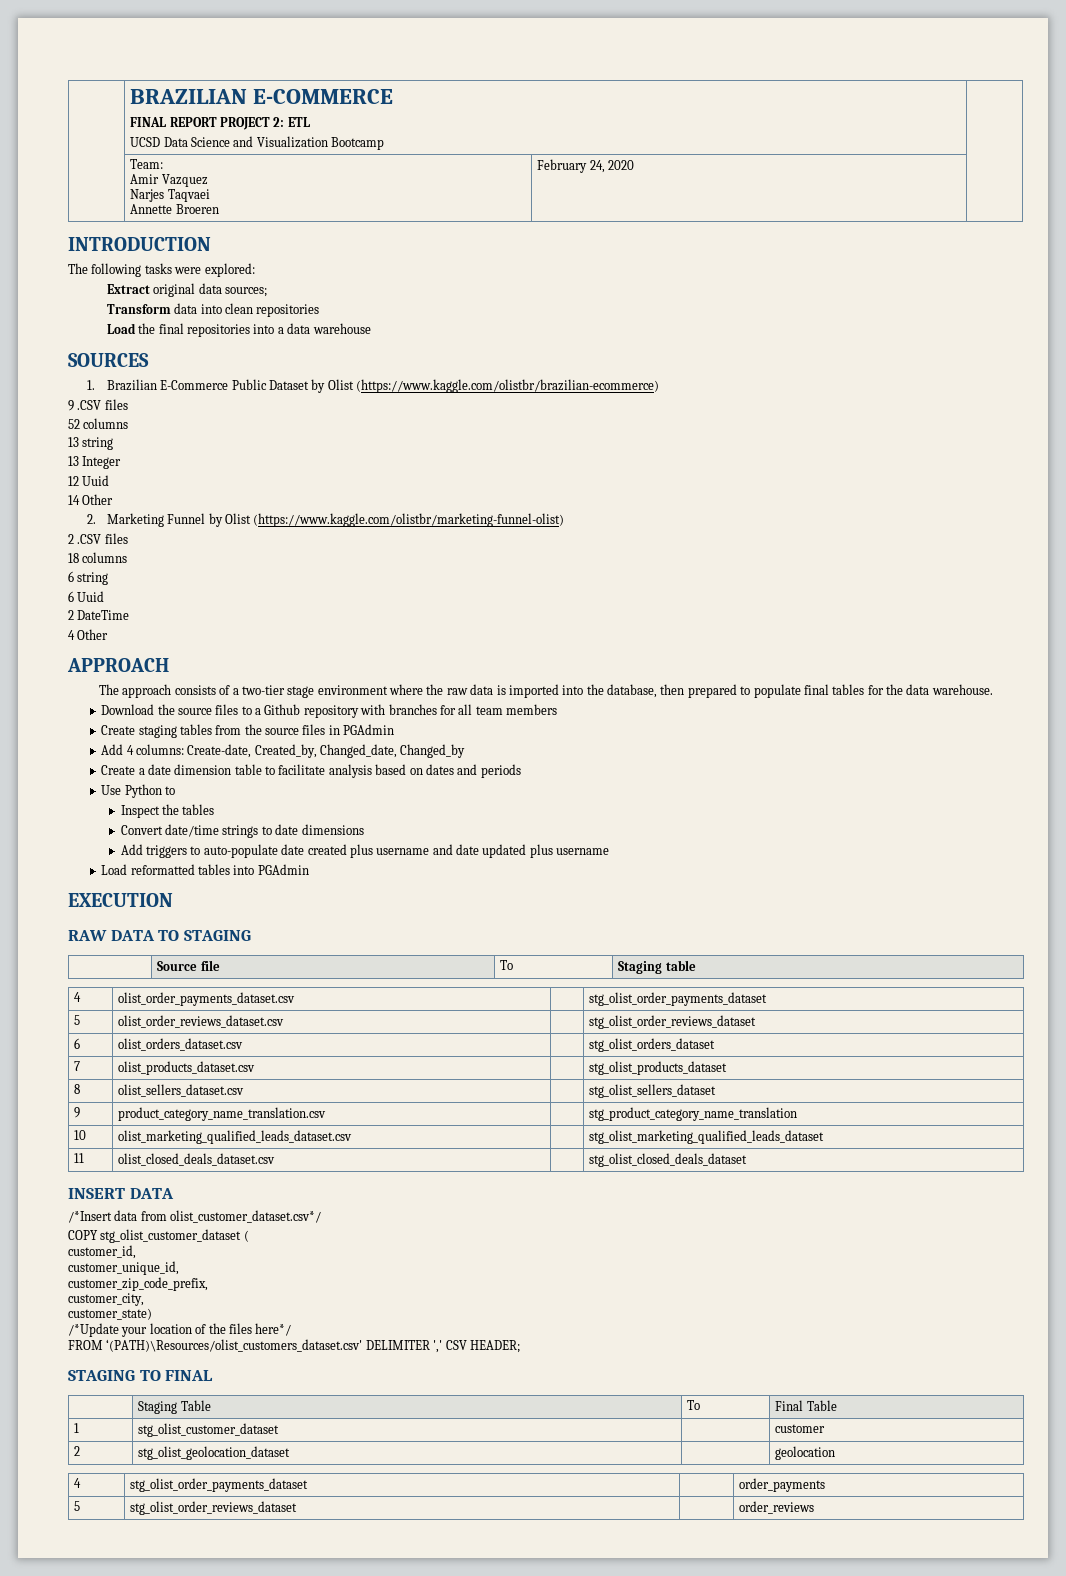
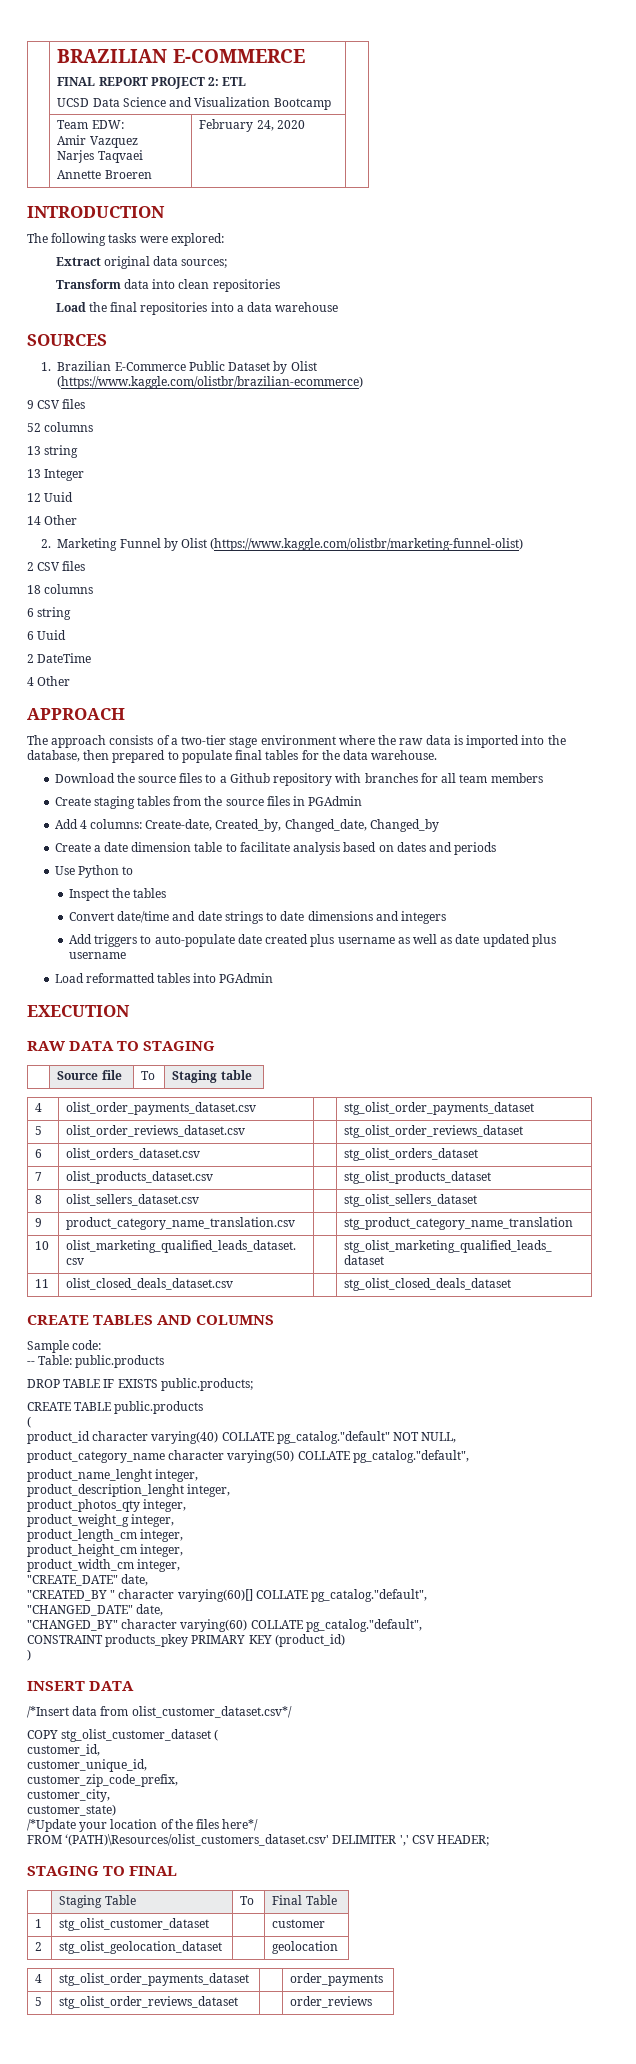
[130,159,164,169] Team: -> [57,120,124,129] Team EDW:
[77,400,102,410] .CSV -> [37,400,61,409] CSV
[77,534,102,544] .CSV -> [37,562,61,571] CSV
(220, 830) none -> [172,911,222,921] and date
(364, 829) none -> [375,911,446,924] and integers
[432,844,453,855] and -> [397,934,453,944] as well as
(748, 1160) none -> [27,1315,275,1325] [27,1340,102,1353] [27,1355,165,1368] [27,1378,253,1391] [27,1401,204,1414] [27,1416,31,1428] [27,1431,457,1444] [27,1450,469,1463] [27,1469,199,1482] [27,1484,231,1497] [27,1499,187,1512] [27,1514,175,1527] [27,1529,184,1542] [27,1544,184,1557] [27,1559,181,1572] [27,1574,149,1586] [27,1589,428,1602] [27,1604,164,1616] [27,1619,422,1632] [27,1634,345,1647] [27,1649,31,1661] // CREATE TABLES AND COLUMNS // Sample code: // -- Table: public.products // DROP TABLE IF EXISTS public.products; // CREATE TABLE public.products // ( // product_id character varying(40) COLLATE pg_catalog."default" NOT NULL, // product_category_name character varying(50) COLLATE pg_catalog."default", // product_name_lenght integer, // product_description_lenght integer, // product_photos_qty integer, // product_weight_g integer, // product_length_cm integer, // product_height_cm integer, // product_width_cm integer, // "CREATE_DATE" date, // "CREATED_BY " character varying(60)[] COLLATE pg_catalog."default", // "CHANGED_DATE" date, // "CHANGED_BY" character varying(60) COLLATE pg_catalog."default", // CONSTRAINT products_pkey PRIMARY KEY (product_id) // )

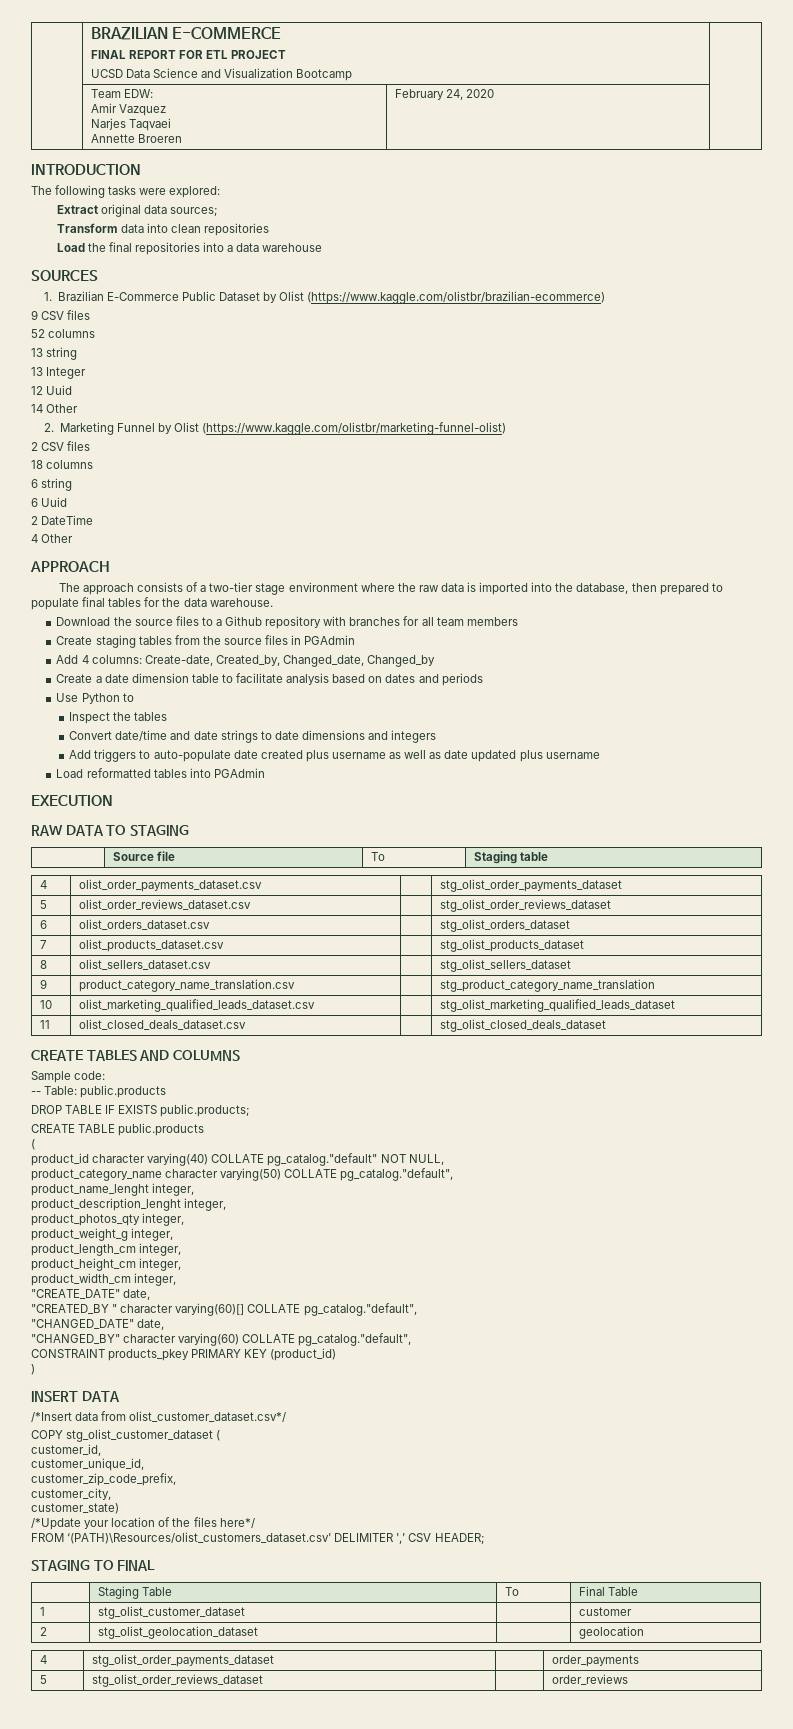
(148, 81) none -> [179,50,229,59] FOR ETL
[208,77,247,86] 2: ETL -> (287, 54) none

